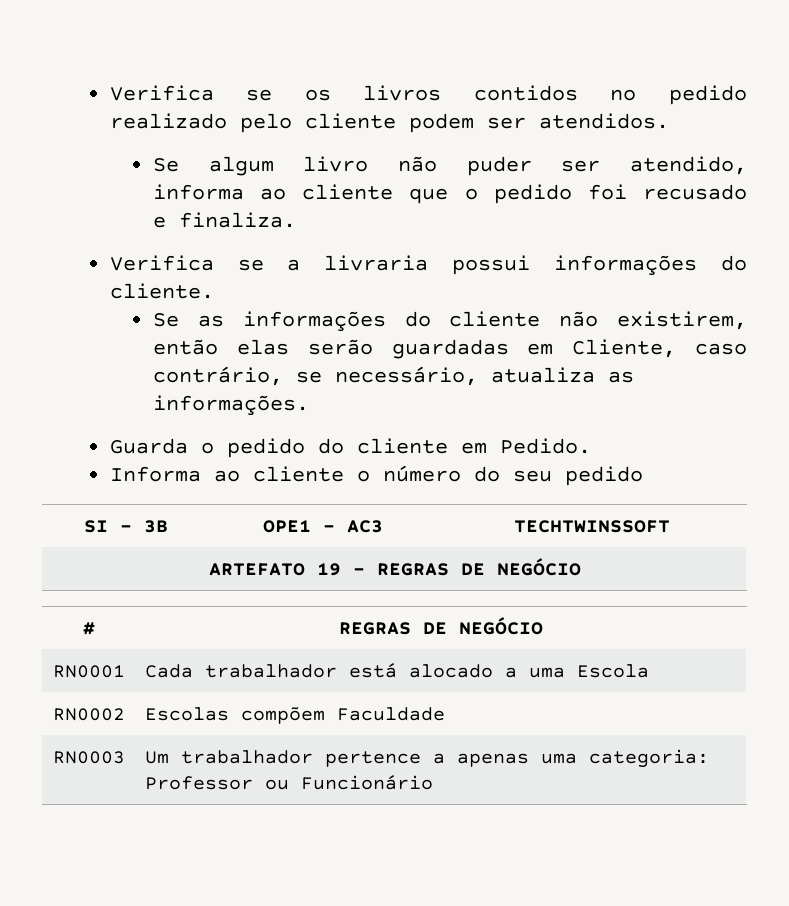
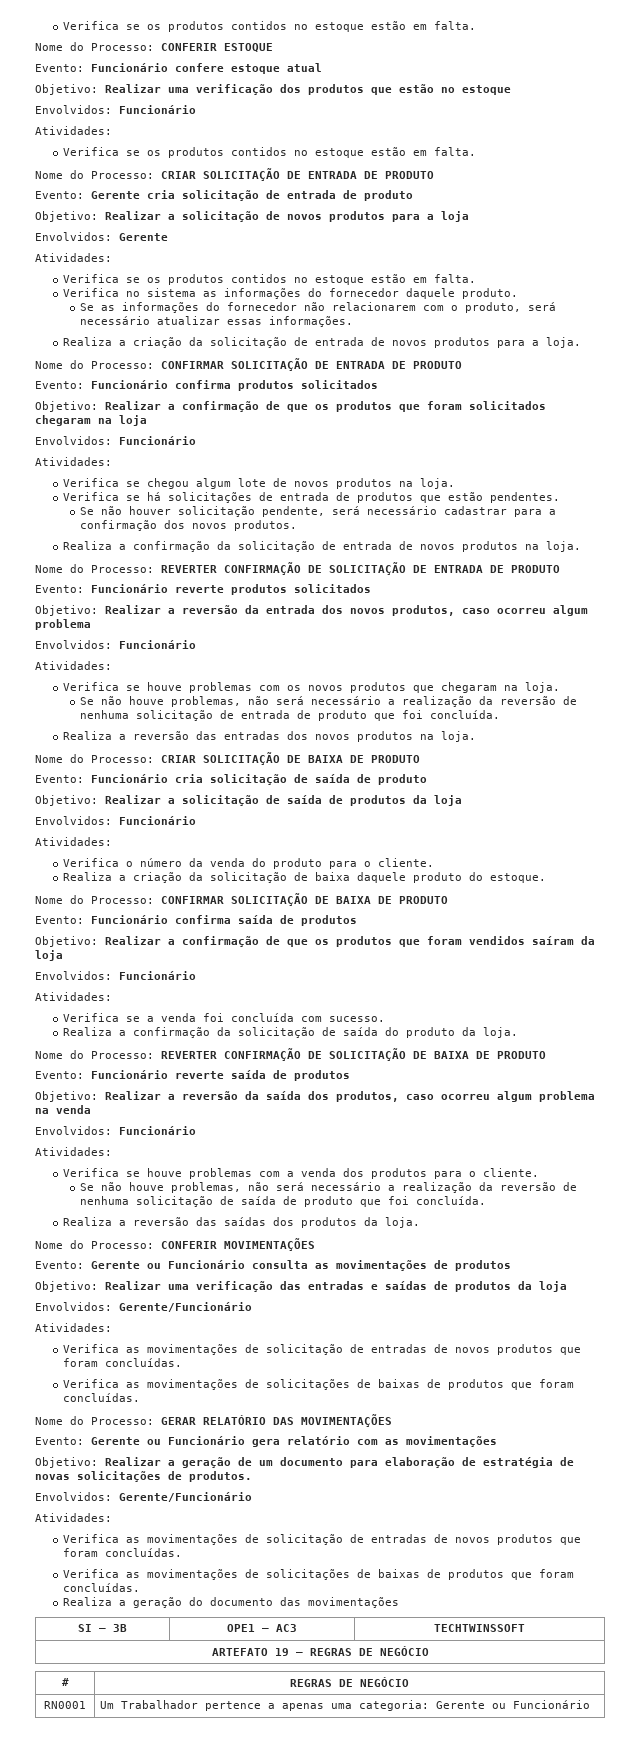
[109,85,747,105] [109,113,669,133] [153,156,747,176] [153,184,747,204] [153,212,297,228] [109,255,747,276] [109,283,214,299] [153,311,747,332] [153,339,747,359] [153,366,635,386] [153,395,310,416] [109,438,591,458] [109,465,643,486] Verifica se os livros contidos no pedido realizado pelo cliente podem ser atendidos. // Se algum livro não puder ser atendido, informa ao cliente que o pedido foi recusado e finaliza. // Verifica se a livraria possui informações do cliente. // Se as informações do cliente não existirem, então elas serão guardadas em Cliente, caso contrário, se necessário, atualiza as informações. // Guarda o pedido do cliente em Pedido. // Informa ao cliente o número do seu pedido -> [63,21,477,32] [35,42,273,52] [35,63,322,74] [35,84,511,95] [35,105,196,114] [35,126,112,135] [63,147,477,158] [35,168,434,181] [35,190,413,201] [35,211,469,222] [35,232,168,241] [35,253,112,262] [63,274,477,285] [63,288,519,299] [79,302,556,313] [79,316,353,327] [63,337,582,348] [35,358,462,371] [35,380,378,391] [35,401,546,412] [35,415,147,426] [35,436,196,445] [35,457,112,466] [63,478,456,489] [63,492,561,503] [79,506,556,517] [79,520,297,531] [63,541,582,552] [35,562,560,575] [35,584,371,595] [35,605,588,616] [35,619,91,630] [35,640,196,649] [35,661,112,670] [63,682,561,693] [79,696,577,707] [79,710,500,721] [63,731,477,742] [35,752,420,765] [35,774,427,785] [35,795,462,806] [35,816,196,825] [35,837,112,846] [63,858,435,869] [63,872,547,883] [35,893,448,906] [35,915,357,926] [35,936,595,947] [35,950,63,961] [35,971,196,980] [35,992,112,1001] [63,1013,386,1022] [63,1027,519,1038] [35,1048,546,1061] [35,1070,350,1081] [35,1091,595,1102] [35,1105,91,1114] [35,1126,196,1135] [35,1147,112,1156] [63,1168,540,1179] [79,1182,577,1193] [79,1196,486,1207] [63,1217,421,1228] [35,1238,315,1251] [35,1260,511,1271] [35,1281,567,1292] [35,1302,252,1312] [35,1323,112,1332] [63,1344,582,1355] [63,1358,183,1367] [63,1379,575,1390] [63,1393,141,1402] [35,1414,392,1427] [35,1436,497,1447] [35,1457,574,1468] [35,1471,252,1482] [35,1492,252,1502] [35,1513,112,1522] [63,1534,582,1545] [63,1548,183,1557] [63,1569,575,1580] [63,1583,141,1592] [63,1597,400,1608] Verifica se os produtos contidos no estoque estão em falta. // Nome do Processo: CONFERIR ESTOQUE // Evento: Funcionário confere estoque atual // Objetivo: Realizar uma verificação dos produtos que estão no estoque // Envolvidos: Funcionário // Atividades: // Verifica se os produtos contidos no estoque estão em falta. // Nome do Processo: CRIAR SOLICITAÇÃO DE ENTRADA DE PRODUTO // Evento: Gerente cria solicitação de entrada de produto // Objetivo: Realizar a solicitação de novos produtos para a loja // Envolvidos: Gerente // Atividades: // Verifica se os produtos contidos no estoque estão em falta. // Verifica no sistema as informações do fornecedor daquele produto. // Se as informações do fornecedor não relacionarem com o produto, será necessário atualizar essas informações. // Realiza a criação da solicitação de entrada de novos produtos para a loja. // Nome do Processo: CONFIRMAR SOLICITAÇÃO DE ENTRADA DE PRODUTO // Evento: Funcionário confirma produtos solicitados // Objetivo: Realizar a confirmação de que os produtos que foram solicitados chegaram na loja // Envolvidos: Funcionário // Atividades: // Verifica se chegou algum lote de novos produtos na loja. // Verifica se há solicitações de entrada de produtos que estão pendentes. // Se não houver solicitação pendente, será necessário cadastrar para a confirmação dos novos produtos. // Realiza a confirmação da solicitação de entrada de novos produtos na loja. // Nome do Processo: REVERTER CONFIRMAÇÃO DE SOLICITAÇÃO DE ENTRADA DE PRODUTO // Evento: Funcionário reverte produtos solicitados // Objetivo: Realizar a reversão da entrada dos novos produtos, caso ocorreu algum problema // Envolvidos: Funcionário // Atividades: // Verifica se houve problemas com os novos produtos que chegaram na loja. // Se não houve problemas, não será necessário a realização da reversão de nenhuma solicitação de entrada de produto que foi concluída. // Realiza a reversão das entradas dos novos produtos na loja. // Nome do Processo: CRIAR SOLICITAÇÃO DE BAIXA DE PRODUTO // Evento: Funcionário cria solicitação de saída de produto // Objetivo: Realizar a solicitação de saída de produtos da loja // Envolvidos: Funcionário // Atividades: // Verifica o número da venda do produto para o cliente. // Realiza a criação da solicitação de baixa daquele produto do estoque. // Nome do Processo: CONFIRMAR SOLICITAÇÃO DE BAIXA DE PRODUTO // Evento: Funcionário confirma saída de produtos // Objetivo: Realizar a confirmação de que os produtos que foram vendidos saíram da loja // Envolvidos: Funcionário // Atividades: // Verifica se a venda foi concluída com sucesso. // Realiza a confirmação da solicitação de saída do produto da loja. // Nome do Processo: REVERTER CONFIRMAÇÃO DE SOLICITAÇÃO DE BAIXA DE PRODUTO // Evento: Funcionário reverte saída de produtos // Objetivo: Realizar a reversão da saída dos produtos, caso ocorreu algum problema na venda // Envolvidos: Funcionário // Atividades: // Verifica se houve problemas com a venda dos produtos para o cliente. // Se não houve problemas, não será necessário a realização da reversão de nenhuma solicitação de saída de produto que foi concluída. // Realiza a reversão das saídas dos produtos da loja. // Nome do Processo: CONFERIR MOVIMENTAÇÕES // Evento: Gerente ou Funcionário consulta as movimentações de produtos // Objetivo: Realizar uma verificação das entradas e saídas de produtos da loja // Envolvidos: Gerente/Funcionário // Atividades: // Verifica as movimentações de solicitação de entradas de novos produtos que foram concluídas. // Verifica as movimentações de solicitações de baixas de produtos que foram concluídas. // Nome do Processo: GERAR RELATÓRIO DAS MOVIMENTAÇÕES // Evento: Gerente ou Funcionário gera relatório com as movimentações // Objetivo: Realizar a geração de um documento para elaboração de estratégia de novas solicitações de produtos. // Envolvidos: Gerente/Funcionário // Atividades: // Verifica as movimentações de solicitação de entradas de novos produtos que foram concluídas. // Verifica as movimentações de solicitações de baixas de produtos que foram concluídas. // Realiza a geração do documento das movimentações
[145,663,650,678] [53,708,125,721] [145,707,446,724] [53,751,125,764] | Cada trabalhador está alocado a uma Escola // RN0002 | Escolas compõem Faculdade // RN0003 -> (86, 1705) none
[181,750,314,764] trabalhador -> [121,1700,199,1709] Trabalhador
[145,776,254,790] Professor -> [436,1701,486,1709] Gerente

